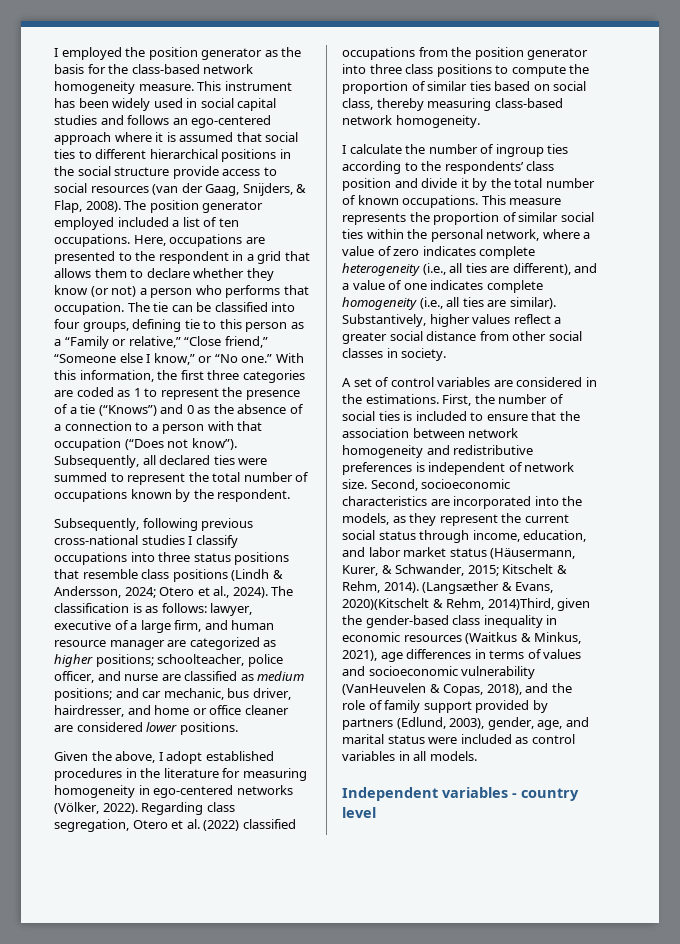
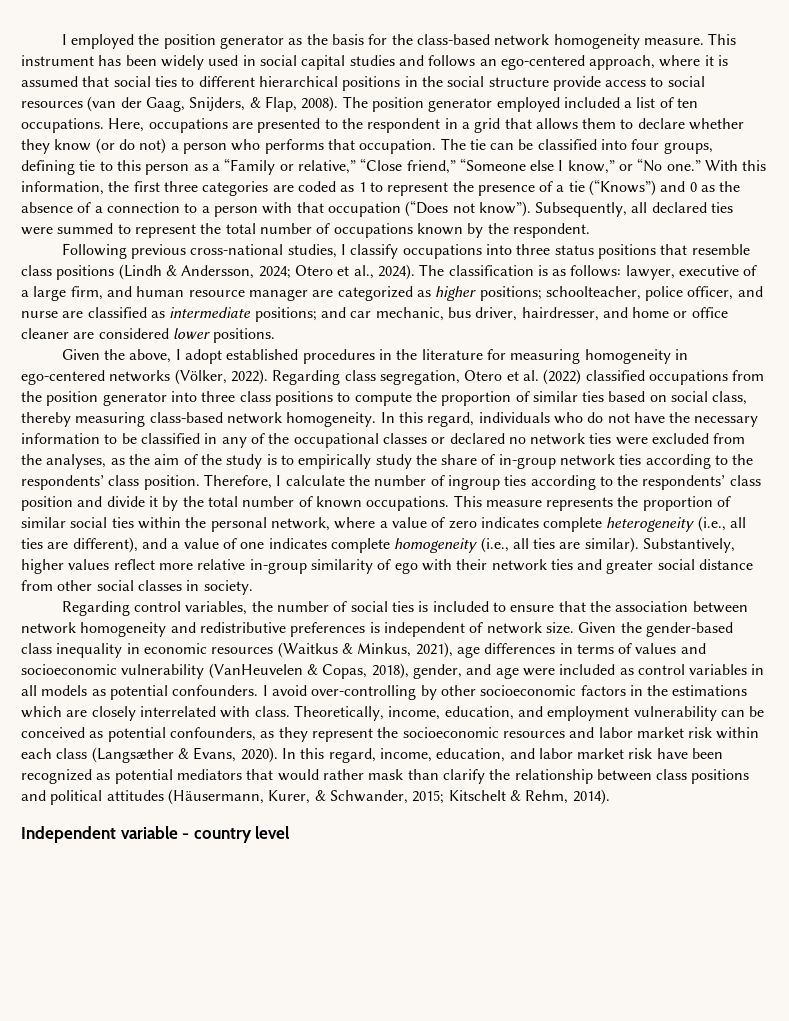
[54,132,111,145] approach -> [589,55,656,70] approach,
(109, 291) none -> [118,139,135,150] do
[54,518,198,531] Subsequently, following -> [61,243,127,259] Following
[141,535,185,545] studies -> [287,244,337,258] studies,
[257,671,305,681] medium -> [169,307,252,318] intermediate
(480, 121) // -> [380,412,759,427] [21,433,746,448] [21,454,754,469] [21,474,272,490] In this regard, individuals who do not have the necessary information to be classified in any of the occupational classes or declared no network ties were excluded from the analyses, as the aim of the study is to empirically study the share of in-group network ties according to the respondents’ class position. Therefore,
[554,317,562,324] a -> [158,559,603,574] more relative in-group similarity of ego with their network ties and
[342,377,597,387] [342,394,472,406] A set of control variables are considered in the estimations. First, -> [61,601,248,616] Regarding control variables,
[370,479,511,491] [342,496,583,509] [342,513,569,526] [342,530,587,543] [342,547,576,559] [342,564,567,576] [342,581,554,594] [342,598,591,611] Second, socioeconomic characteristics are incorporated into the models, as they represent the current social status through income, education, and labor market status (Häusermann, Kurer, & Schwander, 2015; Kitschelt & Rehm, 2014). (Langsæther & Evans, 2020)(Kitschelt & Rehm, 2014)Third, given -> [578,622,617,633] Given
[525,683,572,693] [342,700,548,713] [342,717,589,730] [342,734,425,744] and the role of family support provided by partners (Edlund, 2003), gender, age, and marital status -> [412,664,519,679] gender, and age
[429,751,477,761] models. -> [41,685,748,700] [21,705,765,721] [21,727,760,742] [21,747,724,763] [21,769,750,784] [21,789,610,805] models as potential confounders. I avoid over-controlling by other socioeconomic factors in the estimations which are closely interrelated with class. Theoretically, income, education, and employment vulnerability can be conceived as potential confounders, as they represent the socioeconomic resources and labor market risk within each class (Langsæther & Evans, 2020). In this regard, income, education, and labor market risk have been recognized as potential mediators that would rather mask than clarify the relationship between class positions and political attitudes (Häusermann, Kurer, & Schwander, 2015; Kitschelt & Rehm, 2014).
[442,787,508,798] variables -> [120,826,178,839] variable

